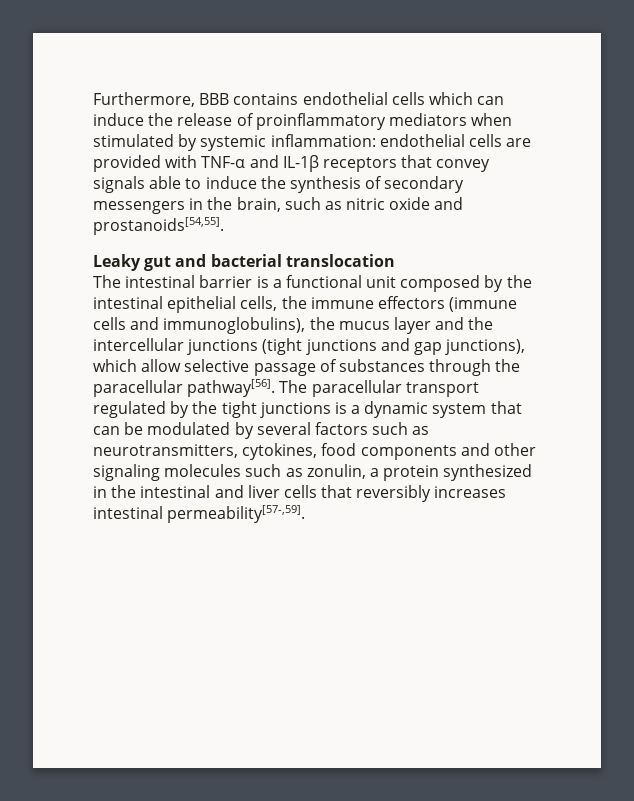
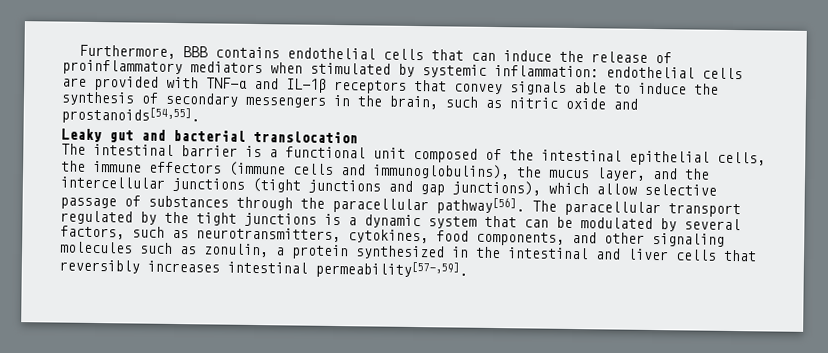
[428,92,473,105] which -> [430,49,464,61] that
[484,275,504,292] by -> [485,148,502,161] of
[393,317,431,334] layer -> [596,167,646,181] layer,
[314,422,368,435] factors -> [60,225,125,240] factors,
[360,445,457,460] components -> [476,231,565,246] components,

